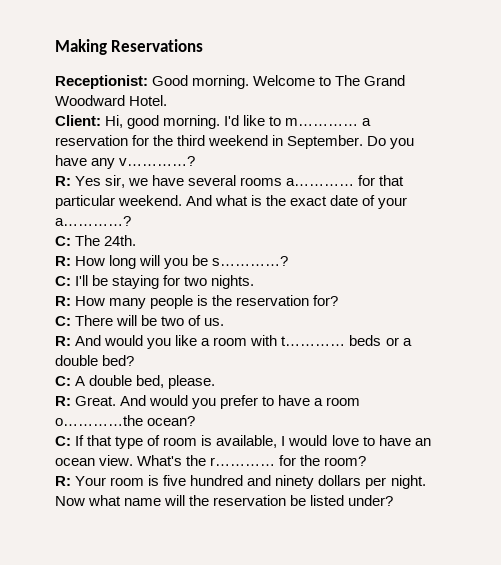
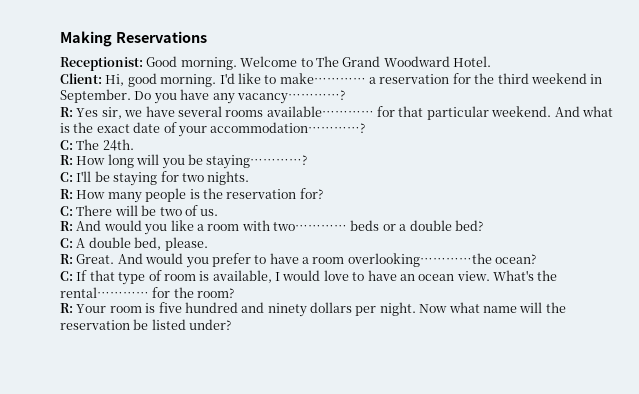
[285,118,359,126] m………… -> [279,73,366,84] make…………
[119,156,196,166] v…………? -> [236,90,345,104] vacancy…………?
[286,178,355,186] a………… -> [266,106,374,117] available…………
[55,216,131,226] a…………? -> [210,122,366,133] accommodation…………?
[212,256,289,266] s…………? -> [206,155,308,169] staying…………?
[281,336,346,346] t………… -> [273,222,347,231] two…………
[55,415,143,426] o…………the -> [347,253,492,267] overlooking…………the
[210,457,276,466] r………… -> [60,287,149,298] rental…………

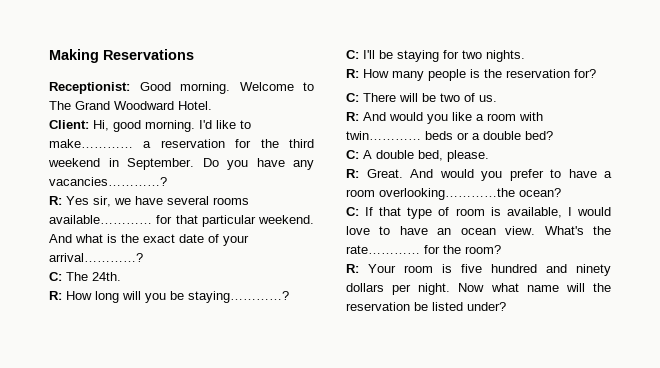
[236,90,345,104] vacancy…………? -> [49,177,167,186] vacancies…………?
[210,122,366,133] accommodation…………? -> [49,253,143,262] arrival…………?
[273,222,347,231] two………… -> [346,131,421,140] twin…………
[60,287,149,298] rental………… -> [346,245,420,254] rate…………

